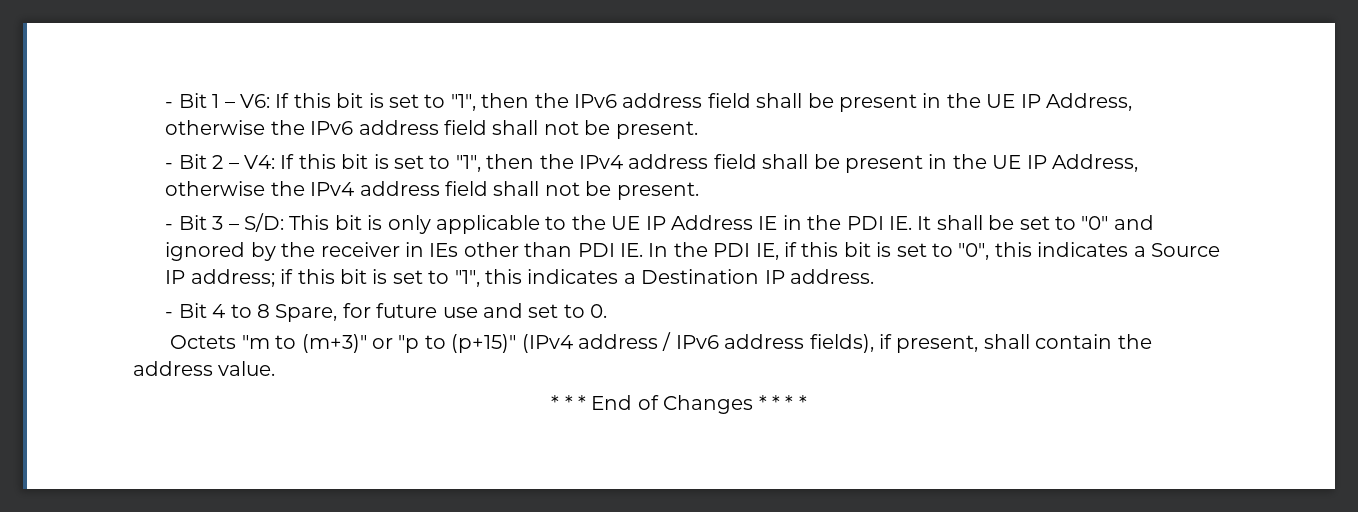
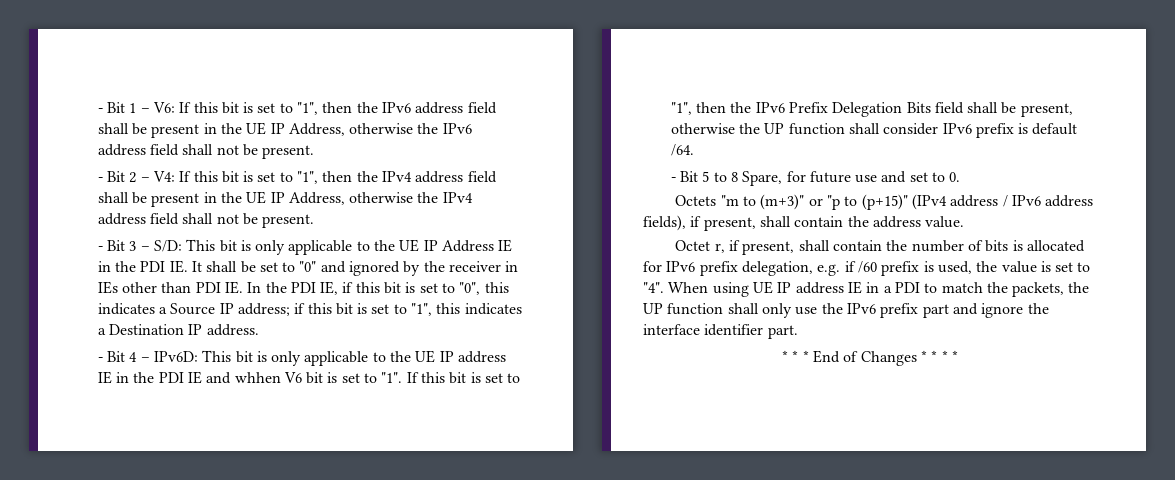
(226, 311) none -> [140,350,507,366] [97,371,521,384] [670,102,1073,117] [670,123,1078,138] [670,144,694,156] [670,171,710,182] – IPv6D: This bit is only applicable to the UE IP address IE in the PDI IE and whhen V6 bit is set to "1". If this bit is set to "1", then the IPv6 Prefix Delegation Bits field shall be present, otherwise the UP function shall consider IPv6 prefix is default /64. // - Bit 5
(276, 368) none -> [675,240,1085,255] [643,261,1091,276] [643,281,1090,297] [643,303,1049,318] [643,324,798,339] // Octet r, if present, shall contain the number of bits is allocated for IPv6 prefix delegation, e.g. if /60 prefix is used, the value is set to "4". When using UE IP address IE in a PDI to match the packets, the UP function shall only use the IPv6 prefix part and ignore the interface identifier part.

